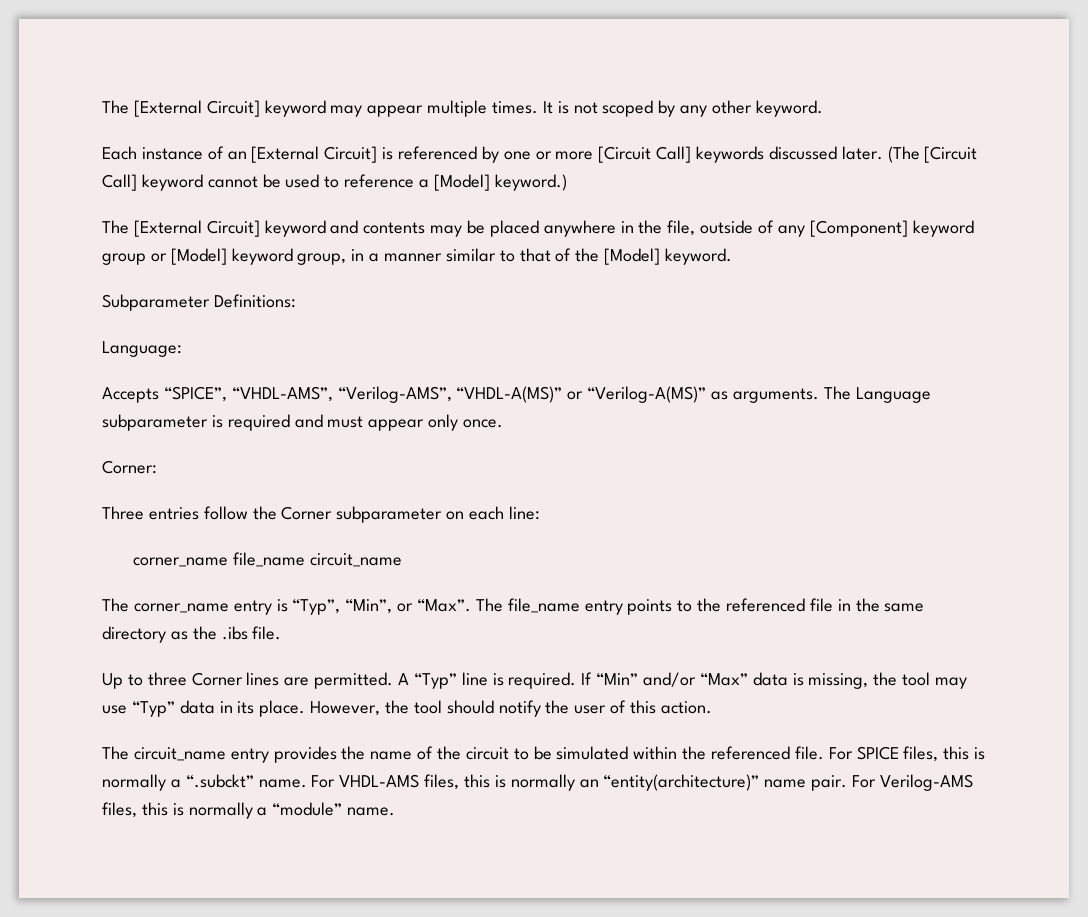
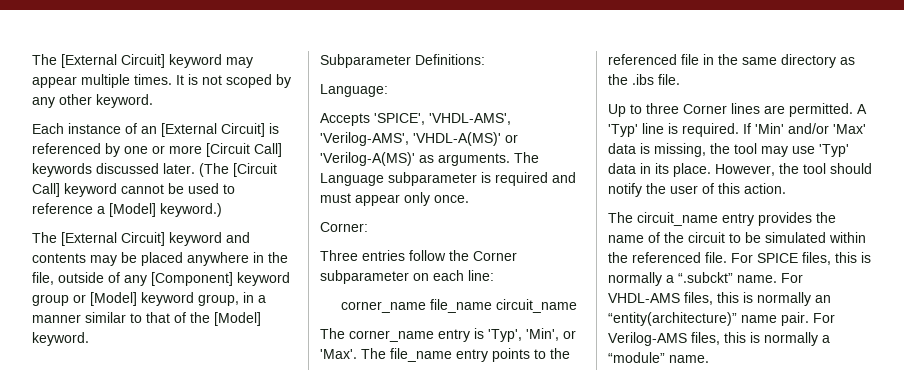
[163,386,707,403] “SPICE”, “VHDL-AMS”, “Verilog-AMS”, “VHDL-A(MS)” or “Verilog-A(MS)” -> [374,113,511,125] [320,132,518,146] [320,152,415,166] 'SPICE', 'VHDL-AMS', 'Verilog-AMS', 'VHDL-A(MS)' or 'Verilog-A(MS)'
[292,599,472,615] “Typ”, “Min”, or “Max”. -> [488,328,576,342] [320,349,357,359] 'Typ', 'Min', or 'Max'.
[413,673,457,689] “Typ” -> [608,124,638,137] 'Typ'
[596,672,748,687] “Min” and/or “Max” -> [755,123,866,134] 'Min' and/or 'Max'
[131,701,175,717] “Typ” -> [819,144,849,157] 'Typ'

